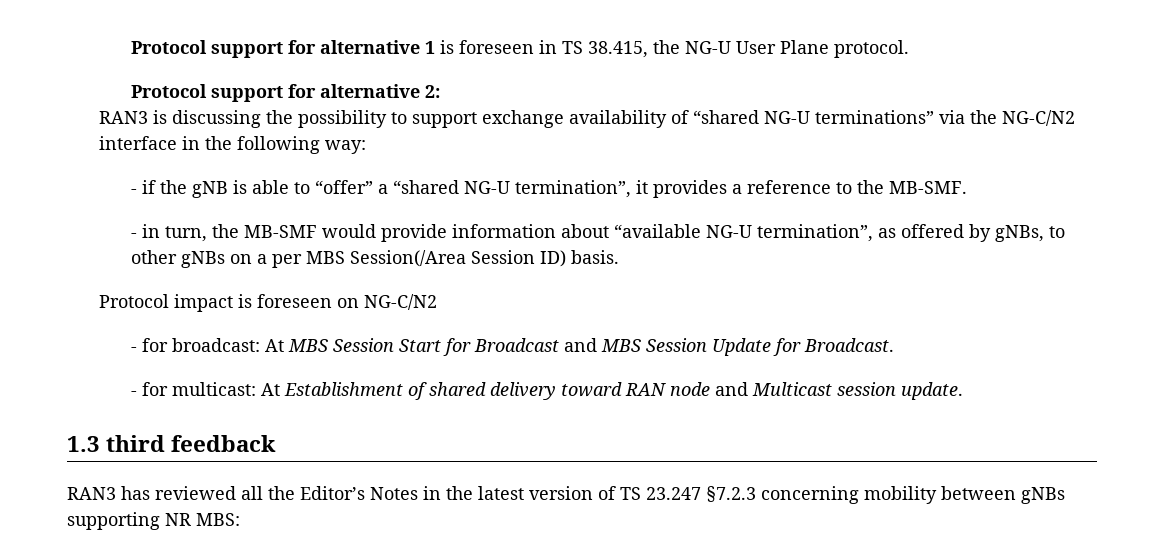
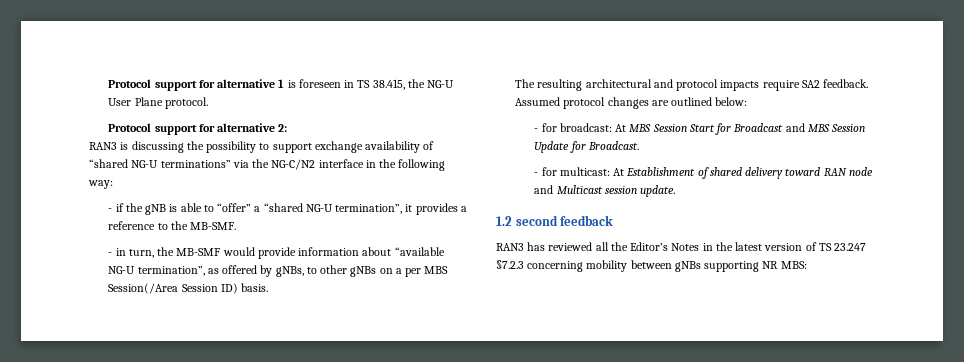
[98,294,437,312] Protocol impact is foreseen on NG-C/N2 -> [515,79,869,91] [515,97,748,109] The resulting architectural and protocol impacts require SA2 feedback. Assumed protocol changes are outlined below:
[67,435,166,452] 1.3 third -> [496,215,558,226] 1.2 second

